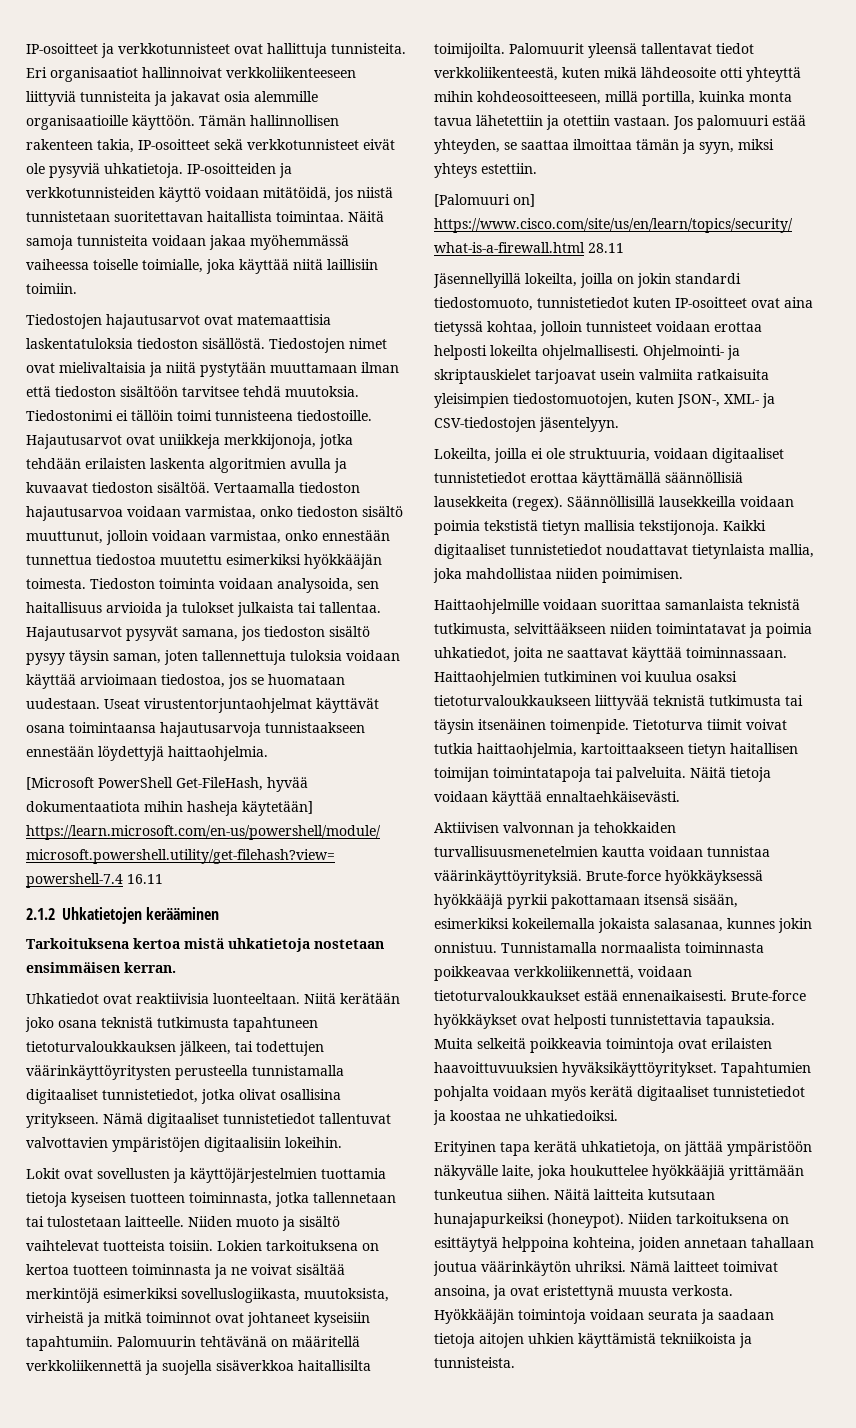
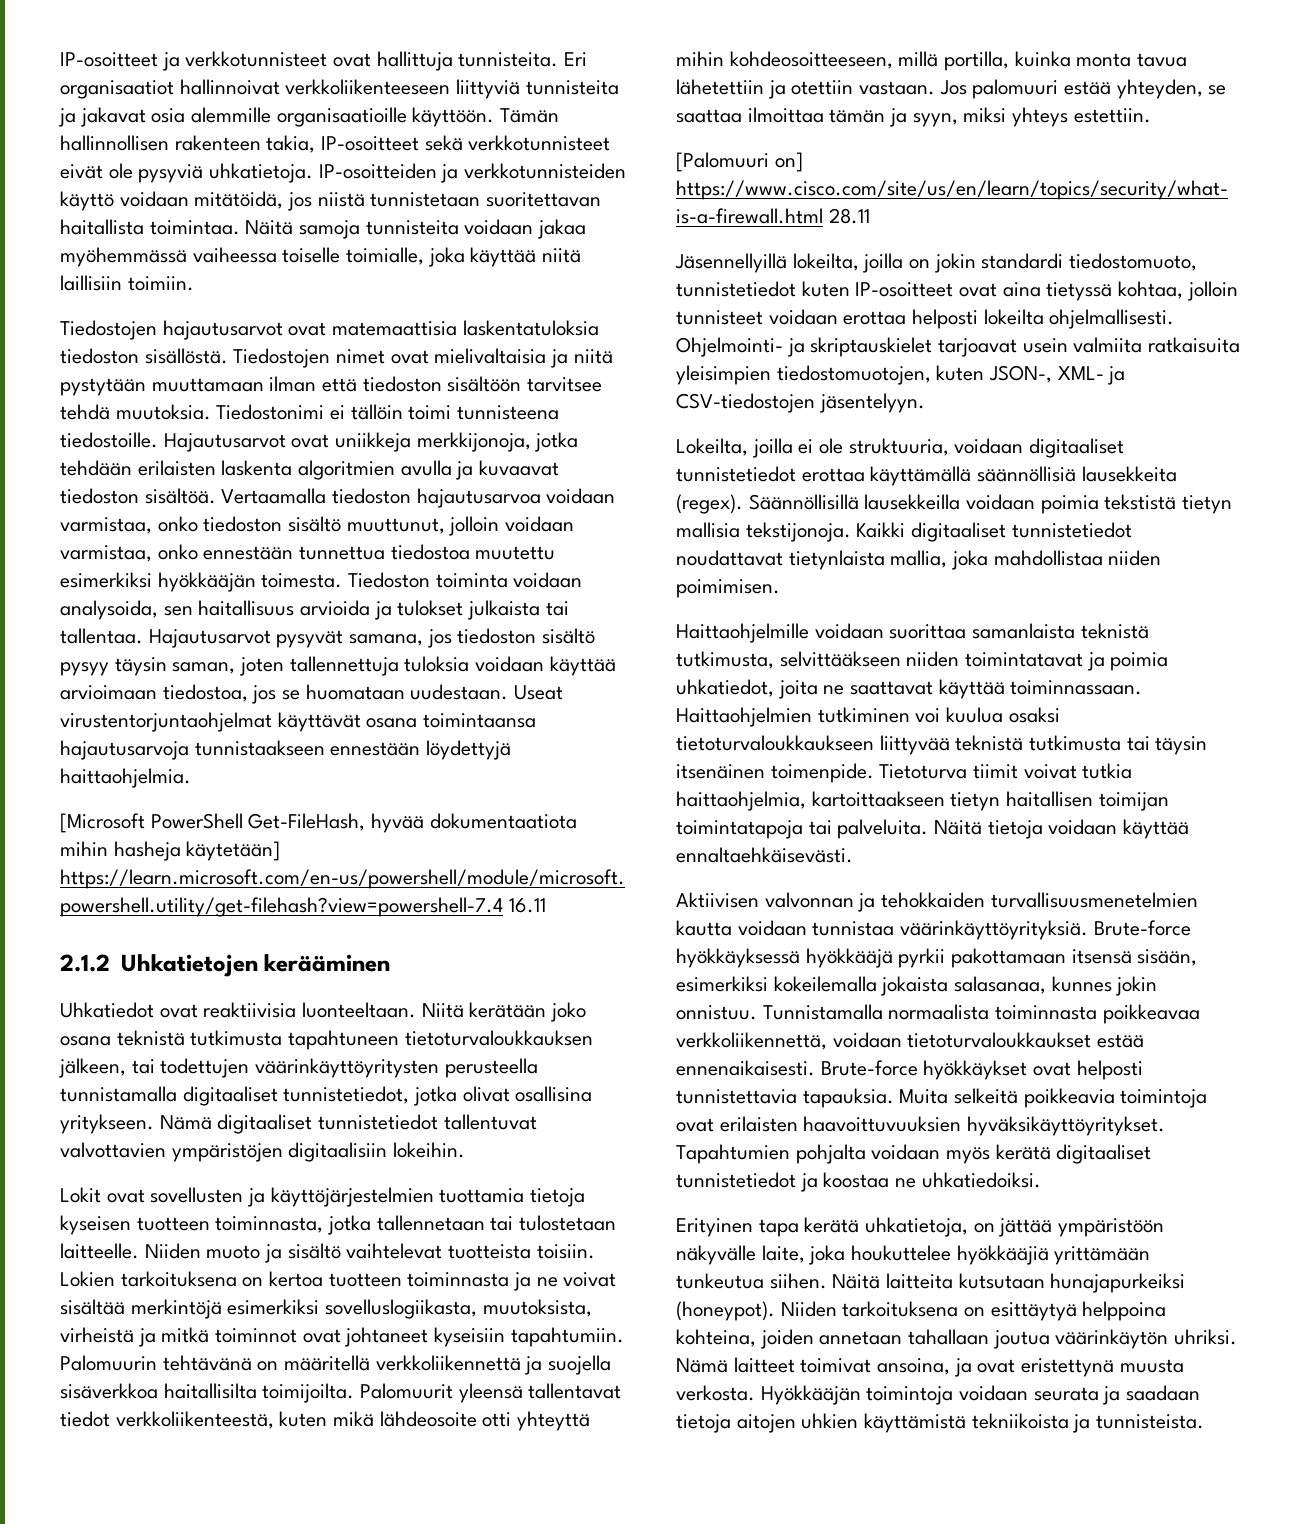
[26,938,384,952] [26,962,176,973] // Tarkoituksena kertoa mistä uhkatietoja nostetaan ensimmäisen kerran. -> (391, 963) none

